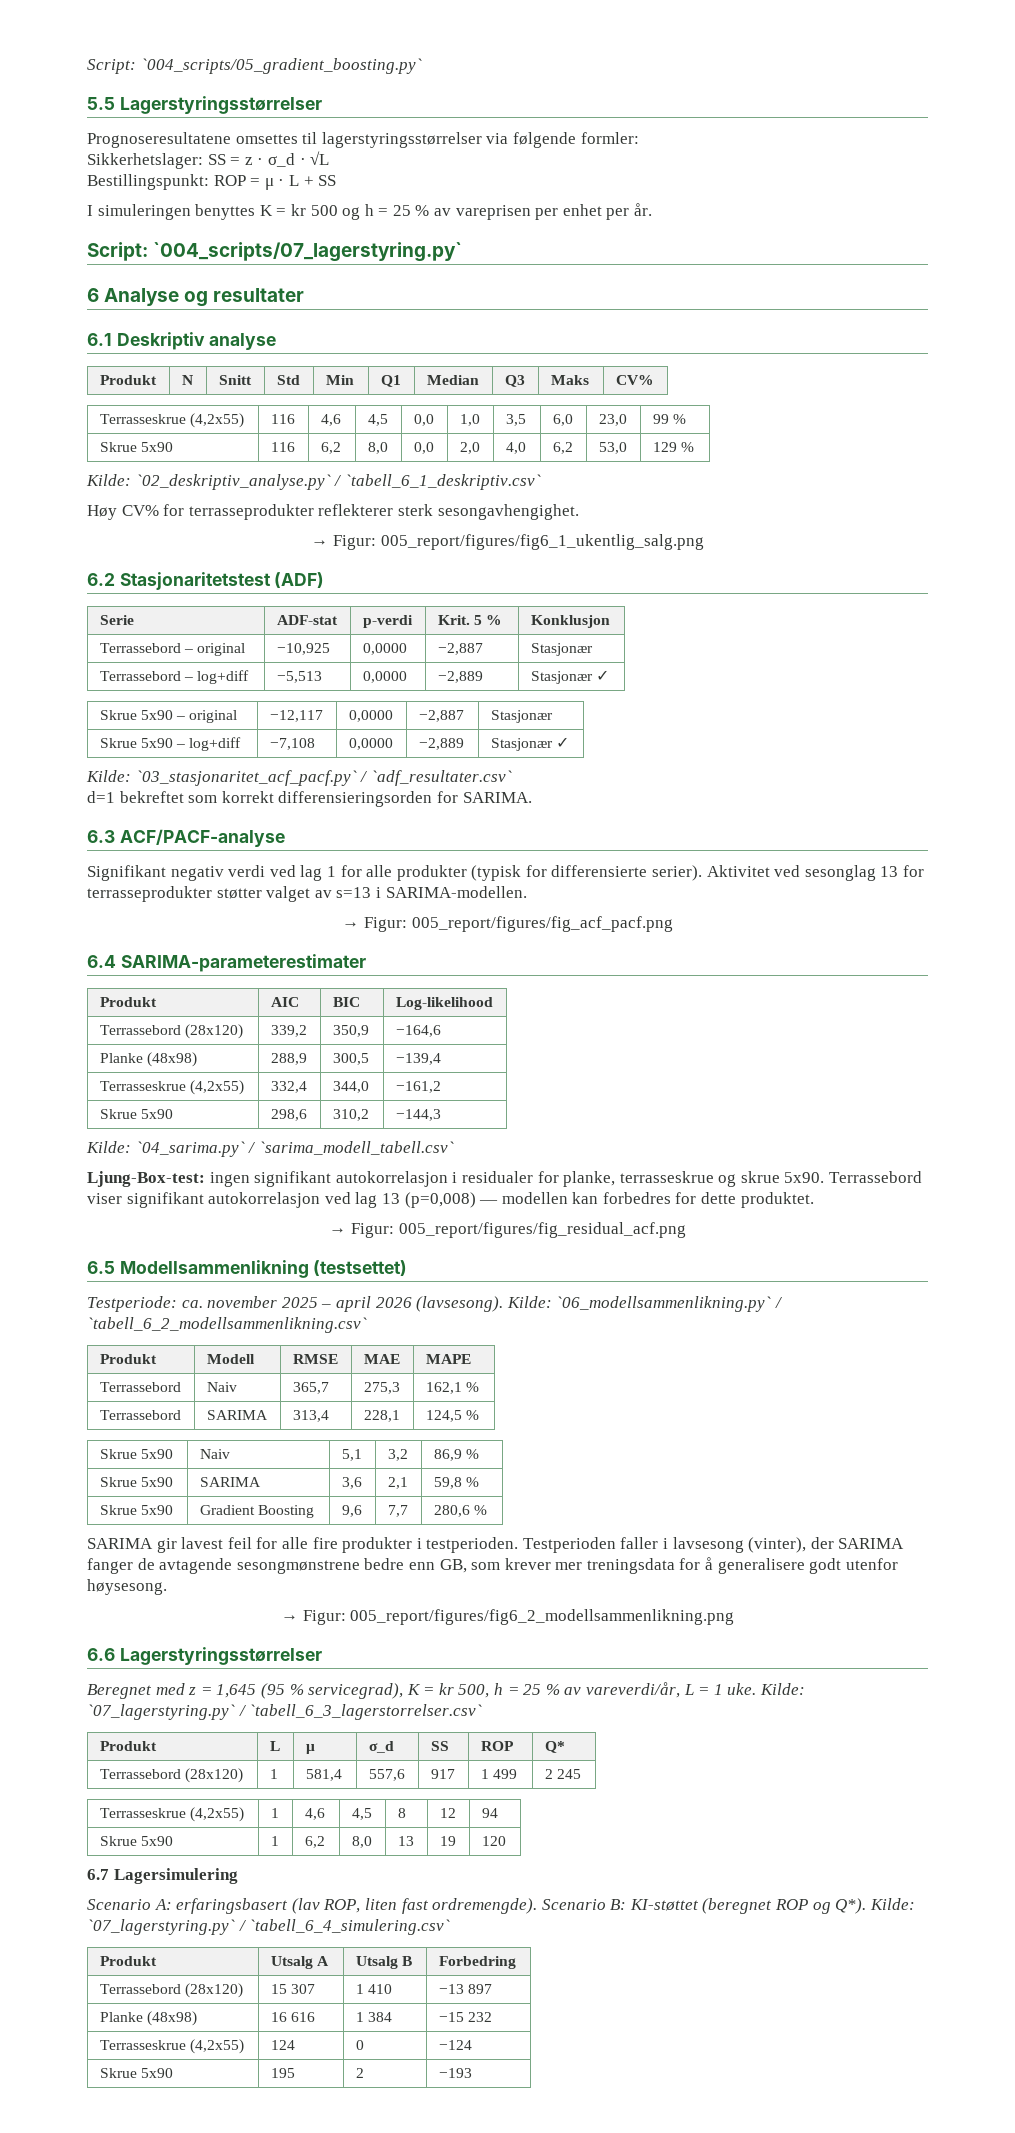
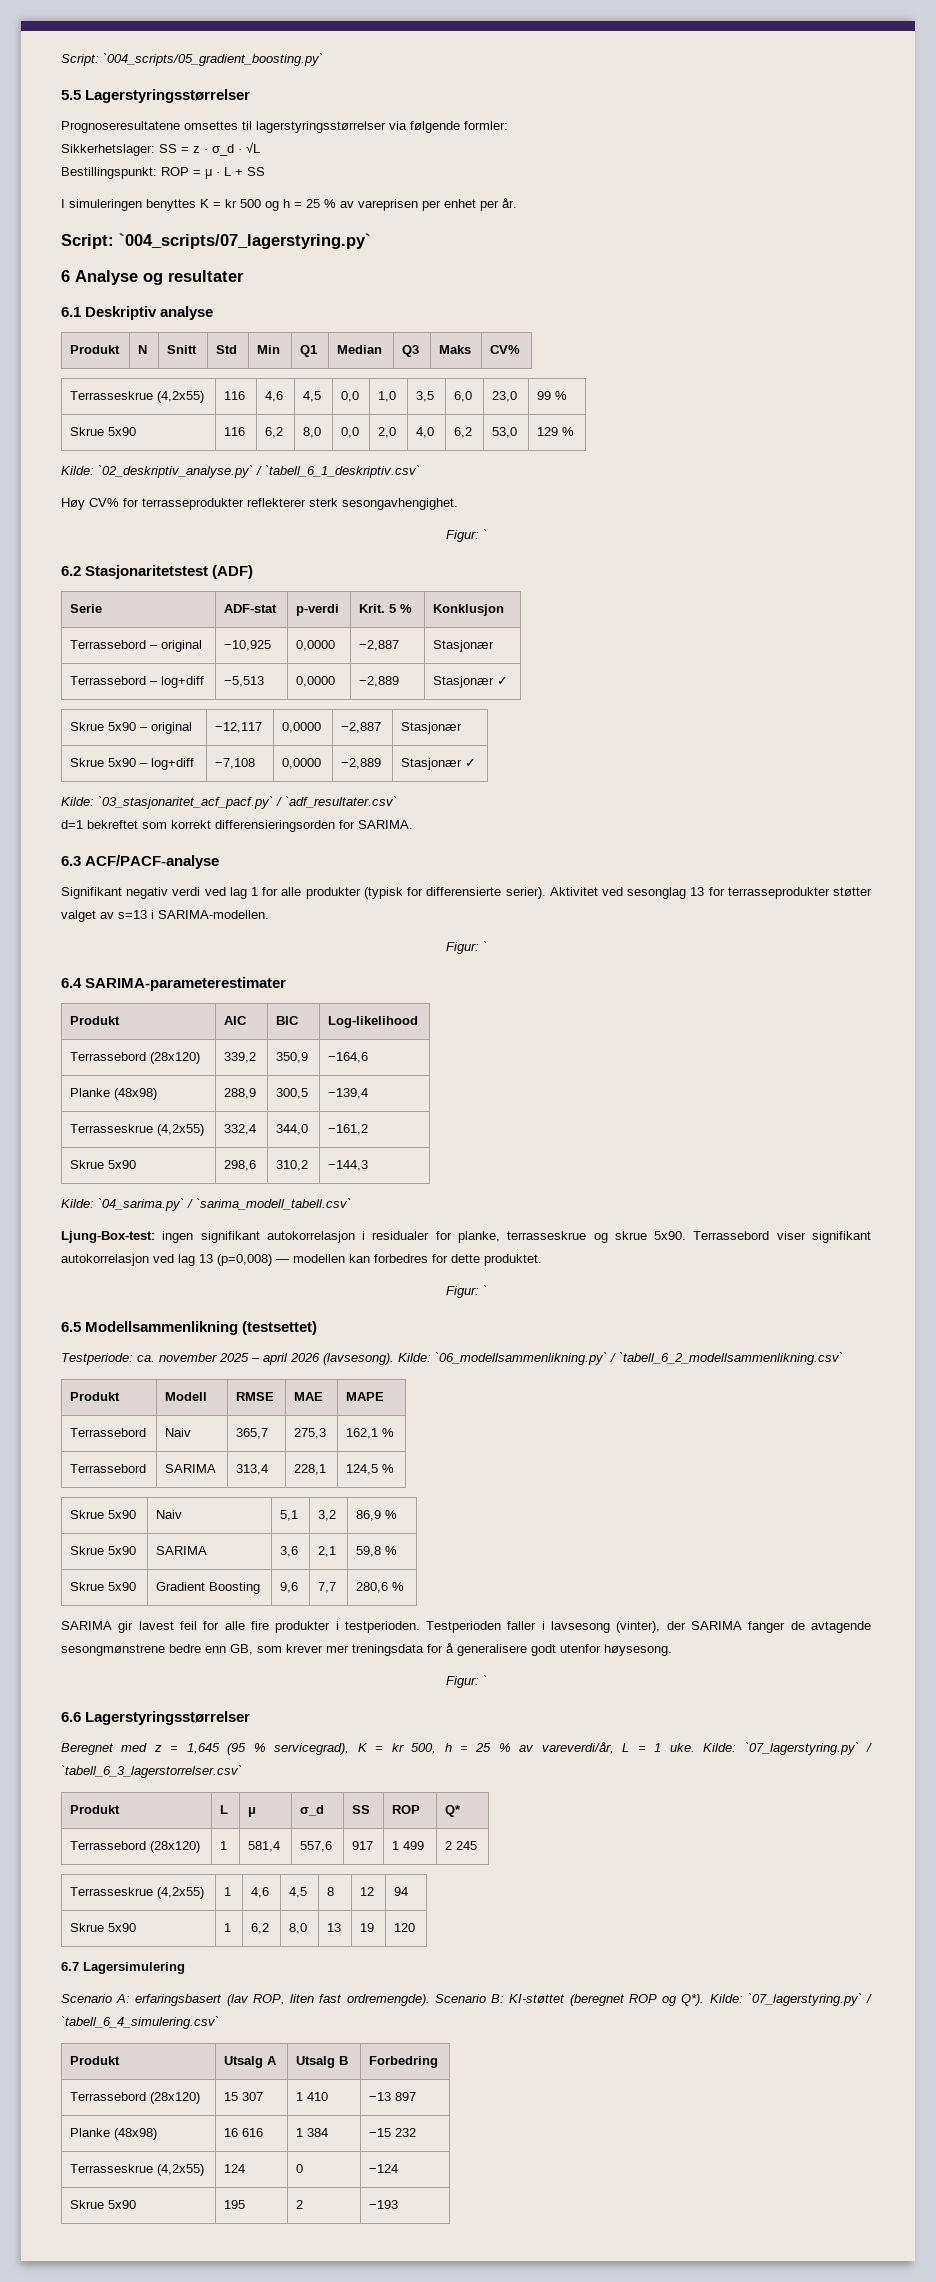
[311,534,704,550] → Figur: 005_report/figures/fig6_1_ukentlig_salg.png -> [445,529,487,542] Figur: `
[342,916,673,932] → Figur: 005_report/figures/fig_acf_pacf.png -> [445,941,487,954] Figur: `
[329,1222,686,1238] → Figur: 005_report/figures/fig_residual_acf.png -> [445,1285,487,1298] Figur: `
[280,1609,735,1625] → Figur: 005_report/figures/fig6_2_modellsammenlikning.png -> [445,1675,487,1688] Figur: `

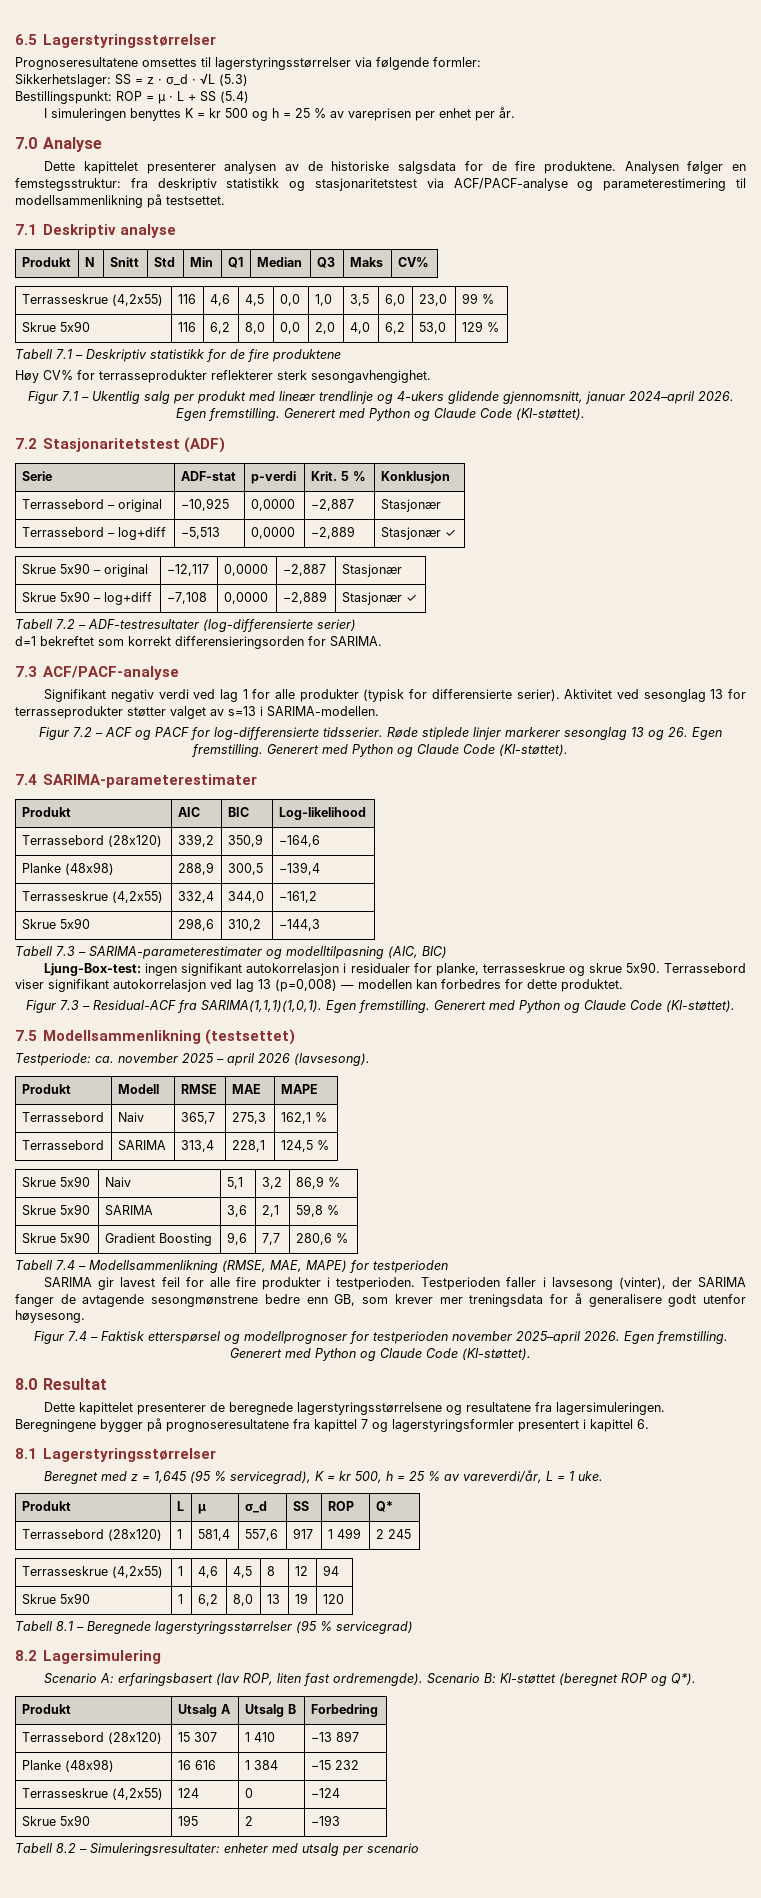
[61,53,323,66] [61,90,81,100] Script: `004_scripts/05_gradient_boosting.py` // 5.5 -> [15,34,37,45] 6.5
(260, 147) none -> [219,74,248,86] (5.3)
(265, 171) none -> [220,91,249,103] (5.4)
[61,233,371,249] [61,270,244,285] [61,307,81,317] Script: `004_scripts/07_lagerstyring.py` // 6 Analyse og resultater // 6.1 -> [15,137,103,152] [44,161,747,174] [15,178,746,191] [15,194,225,208] [15,224,37,235] 7.0 Analyse // Dette kapittelet presenterer analysen av de historiske salgsdata for de fire produktene. Analysen følger en femstegsstruktur: fra deskriptiv statistikk og stasjonaritetstest via ACF/PACF-analyse og parameterestimering til modellsammenlikning på testsettet. // 7.1
[61,465,420,478] Kilde: `02_deskriptiv_analyse.py` / `tabell_6_1_deskriptiv.csv` -> [15,349,341,362] Tabell 7.1 – Deskriptiv statistikk for de fire produktene
[445,529,487,542] [61,566,81,576] Figur: ` // 6.2 -> [27,391,734,404] [176,408,585,421] [15,438,37,449] Figur 7.1 – Ukentlig salg per produkt med lineær trendlinje og 4-ukers glidende gjennomsnitt, januar 2024–april 2026. Egen fremstilling. Generert med Python og Claude Code (KI-støttet). // 7.2
[61,796,397,809] Kilde: `03_stasjonaritet_acf_pacf.py` / `adf_resultater.csv` -> [15,619,356,632] Tabell 7.2 – ADF-testresultater (log-differensierte serier)
[61,856,81,866] 6.3 -> [15,666,37,677] 7.3
[445,941,487,954] [61,978,82,988] Figur: ` // 6.4 -> [39,727,722,740] [191,744,568,757] [15,774,37,785] Figur 7.2 – ACF og PACF for log-differensierte tidsserier. Røde stiplede linjer markerer sesonglag 13 og 26. Egen fremstilling. Generert med Python og Claude Code (KI-støttet). // 7.4
[61,1198,351,1211] Kilde: `04_sarima.py` / `sarima_modell_tabell.csv` -> [15,946,447,959] Tabell 7.3 – SARIMA-parameterestimater og modelltilpasning (AIC, BIC)
[445,1285,487,1298] [61,1322,81,1332] Figur: ` // 6.5 -> [26,1000,735,1013] [15,1030,37,1041] Figur 7.3 – Residual-ACF fra SARIMA(1,1,1)(1,0,1). Egen fremstilling. Generert med Python og Claude Code (KI-støttet). // 7.5
[398,1352,843,1365] Kilde: `06_modellsammenlikning.py` / `tabell_6_2_modellsammenlikning.csv` -> (370, 1059) none
(405, 1586) none -> [15,1260,448,1273] // Tabell 7.4 – Modellsammenlikning (RMSE, MAE, MAPE) for testperioden
[445,1675,487,1688] [61,1712,81,1722] Figur: ` // 6.6 -> [33,1331,728,1344] [230,1348,531,1361] [15,1378,108,1390] [44,1402,666,1415] [15,1418,649,1432] [15,1448,37,1459] Figur 7.4 – Faktisk etterspørsel og modellprognoser for testperioden november 2025–april 2026. Egen fremstilling. Generert med Python og Claude Code (KI-støttet). // 8.0 Resultat // Dette kapittelet presenterer de beregnede lagerstyringsstørrelsene og resultatene fra lagersimuleringen. Beregningene bygger på prognoseresultatene fra kapittel 7 og lagerstyringsformler presentert i kapittel 6. // 8.1
[703,1742,873,1755] [61,1765,242,1778] Kilde: `07_lagerstyring.py` / `tabell_6_3_lagerstorrelser.csv` -> (604, 1476) none
[61,1962,79,1971] 6.7 -> [15,1620,413,1634] [15,1650,37,1661] Tabell 8.1 – Beregnede lagerstyringsstørrelser (95 % servicegrad) // 8.2
[709,1993,873,2006] [61,2016,219,2029] Kilde: `07_lagerstyring.py` / `tabell_6_4_simulering.csv` -> (697, 1679) none
(399, 2204) none -> [15,1843,419,1856] // Tabell 8.2 – Simuleringsresultater: enheter med utsalg per scenario

